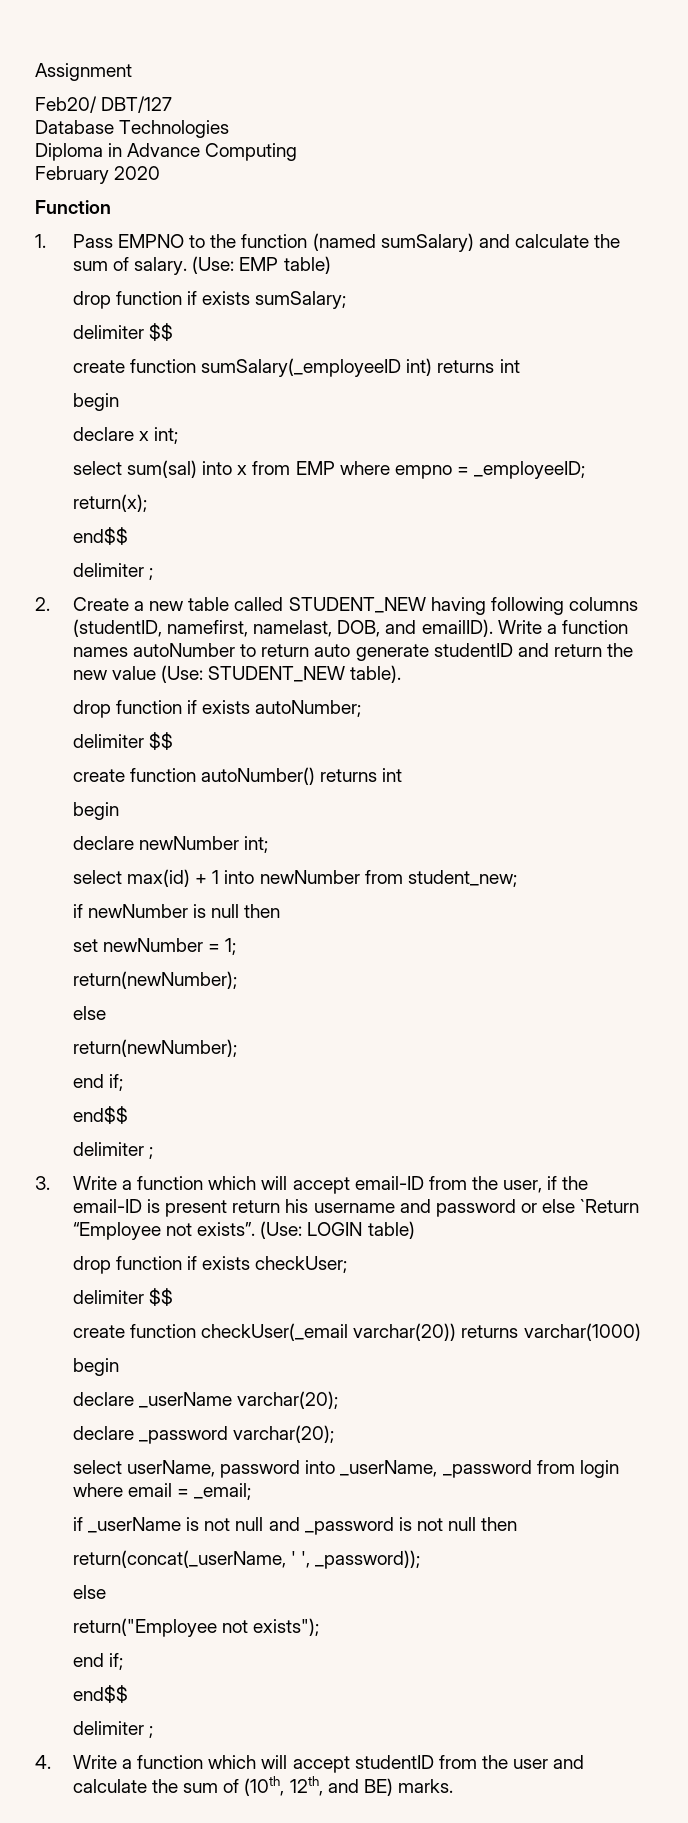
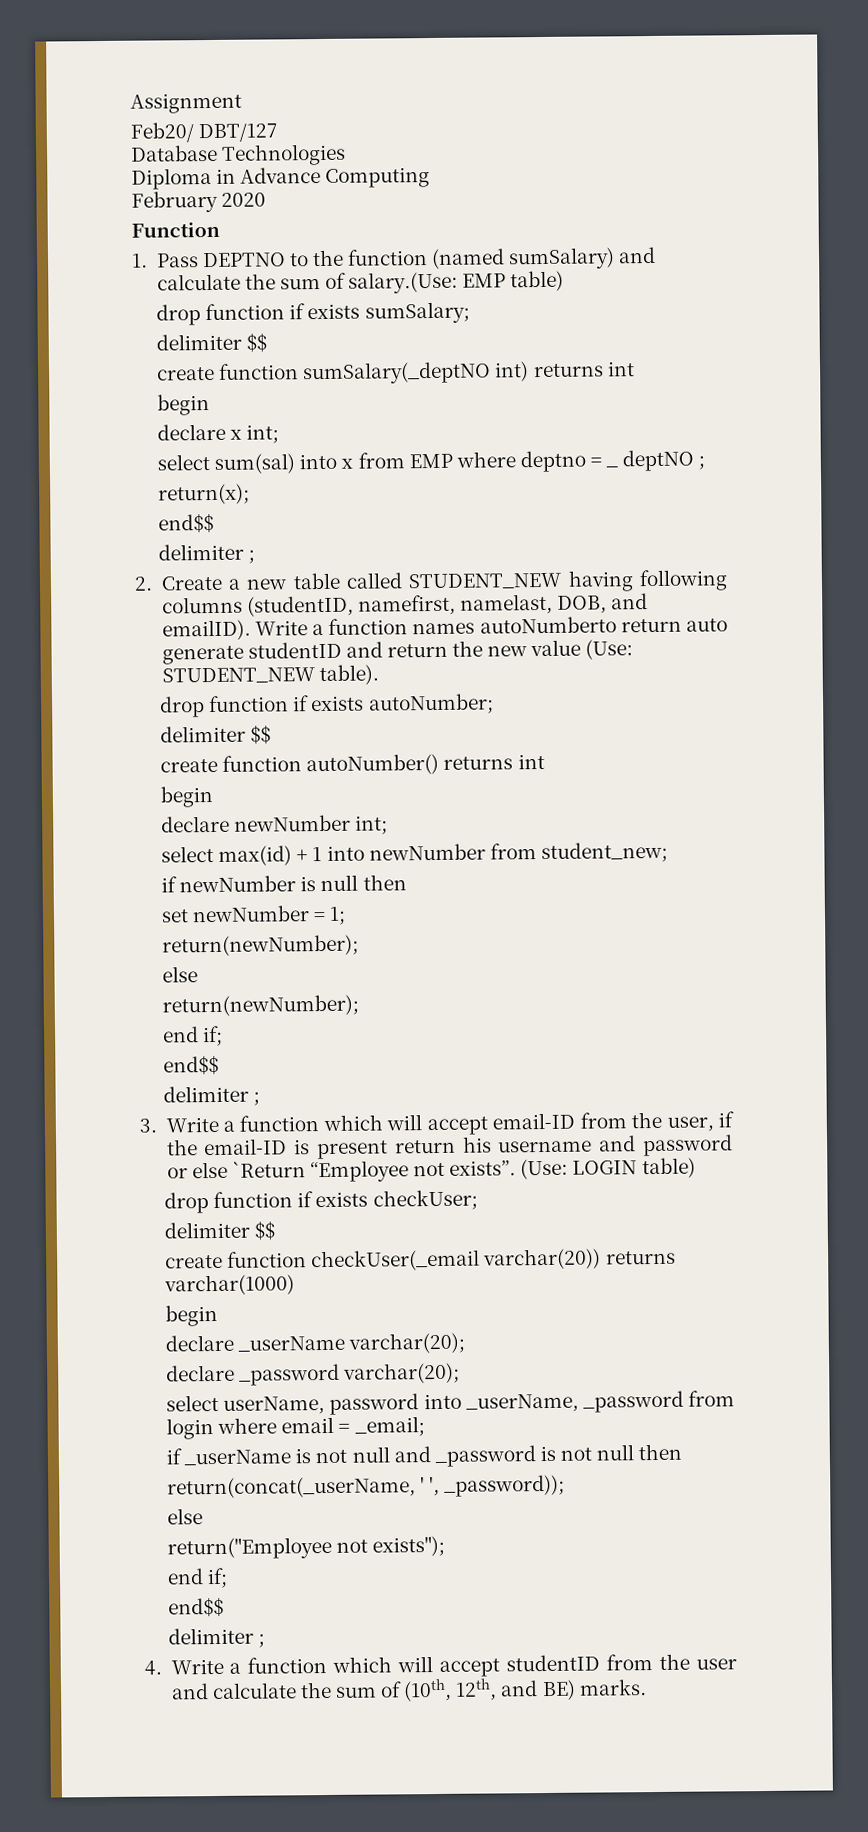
[118,234,185,248] EMPNO -> [201,252,286,268] DEPTNO
[134,256,235,275] salary. (Use: -> [348,271,459,294] salary.(Use:
[201,358,402,377] sumSalary(_employeeID -> [302,361,492,385] sumSalary(_deptNO
[394,461,586,479] empno = _employeeID; -> [519,449,706,473] deptno = _ deptNO ;
[133,643,257,657] autoNumber to -> [479,616,617,634] autoNumberto

